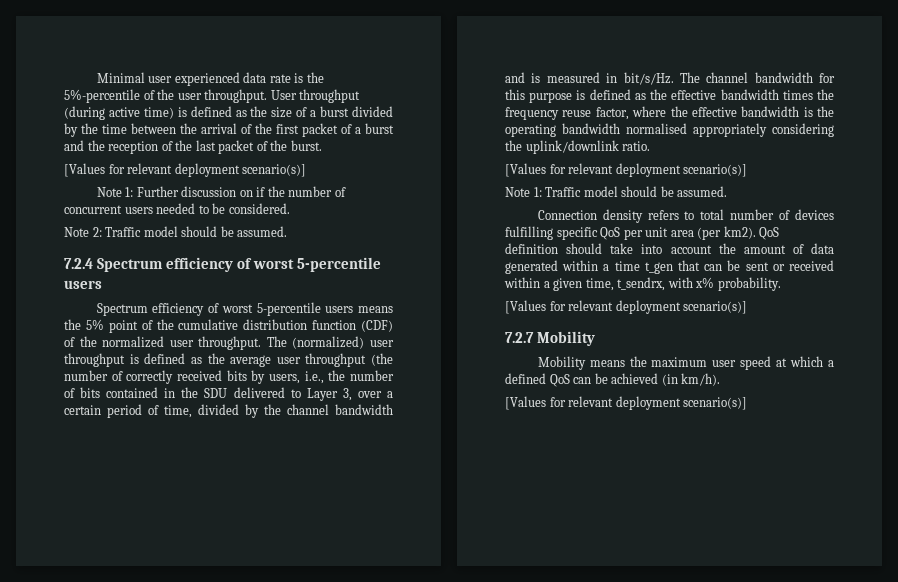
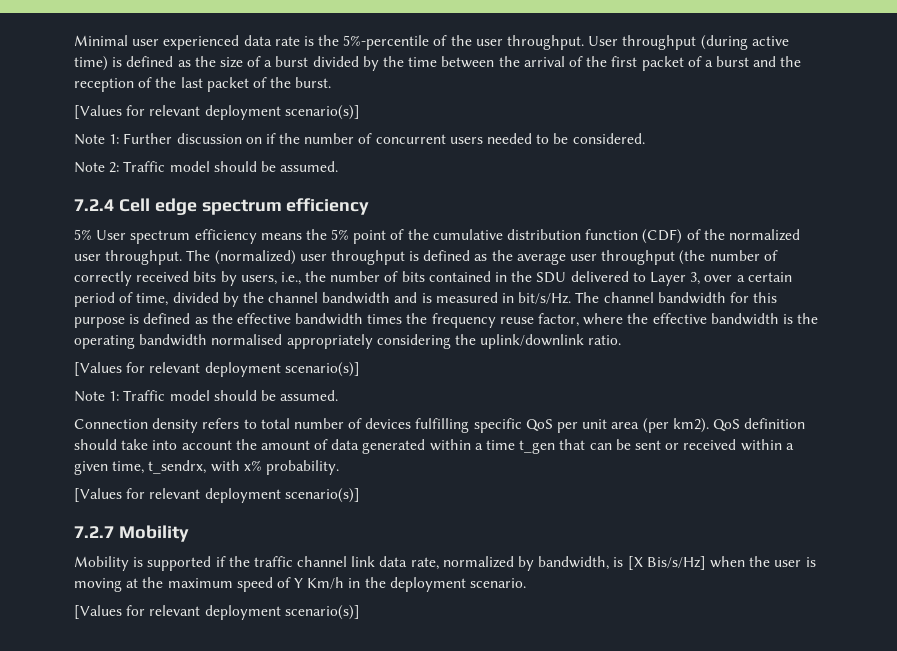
[97,257,382,272] [64,280,102,289] [96,302,354,316] Spectrum efficiency of worst 5-percentile users // Spectrum efficiency of worst 5-percentile users -> [118,198,370,215] [74,229,257,244] Cell edge spectrum efficiency // 5% User spectrum efficiency
[589,356,834,370] [505,373,721,387] means the maximum user speed at which a defined QoS can be achieved (in km/h). -> [133,556,816,571] [74,577,527,592] is supported if the traffic channel link data rate, normalized by bandwidth, is [X Bis/s/Hz] when the user is moving at the maximum speed of Y Km/h in the deployment scenario.

